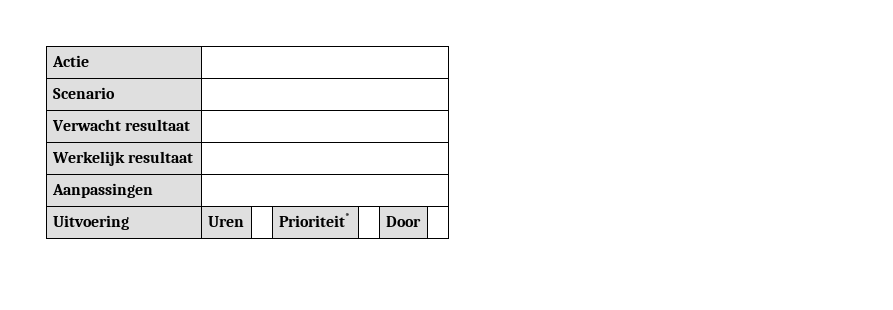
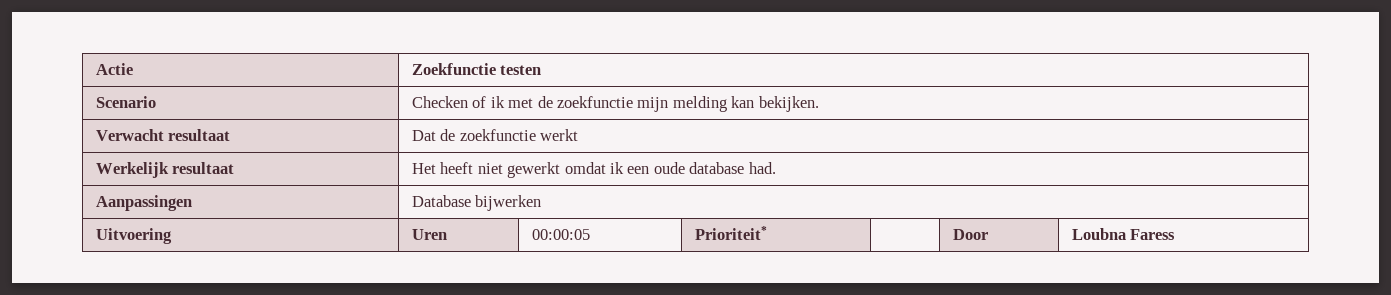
(89, 61) none -> [411,63,542,75] Zoekfunctie testen
[51,119,190,131] [51,151,193,166] // Verwacht resultaat | // Werkelijk resultaat | -> [411,96,819,112] [95,129,231,141] [411,129,579,141] [95,162,235,178] [411,162,776,178] Checken of ik met de zoekfunctie mijn melding kan bekijken. // Verwacht resultaat | Dat de zoekfunctie werkt // Werkelijk resultaat | Het heeft niet gewerkt omdat ik een oude database had.
(153, 190) none -> [411,195,542,211] Database bijwerken
(244, 221) none -> [531,229,590,240] 00:00:05
(421, 221) none -> [1071,228,1176,240] Loubna Faress

